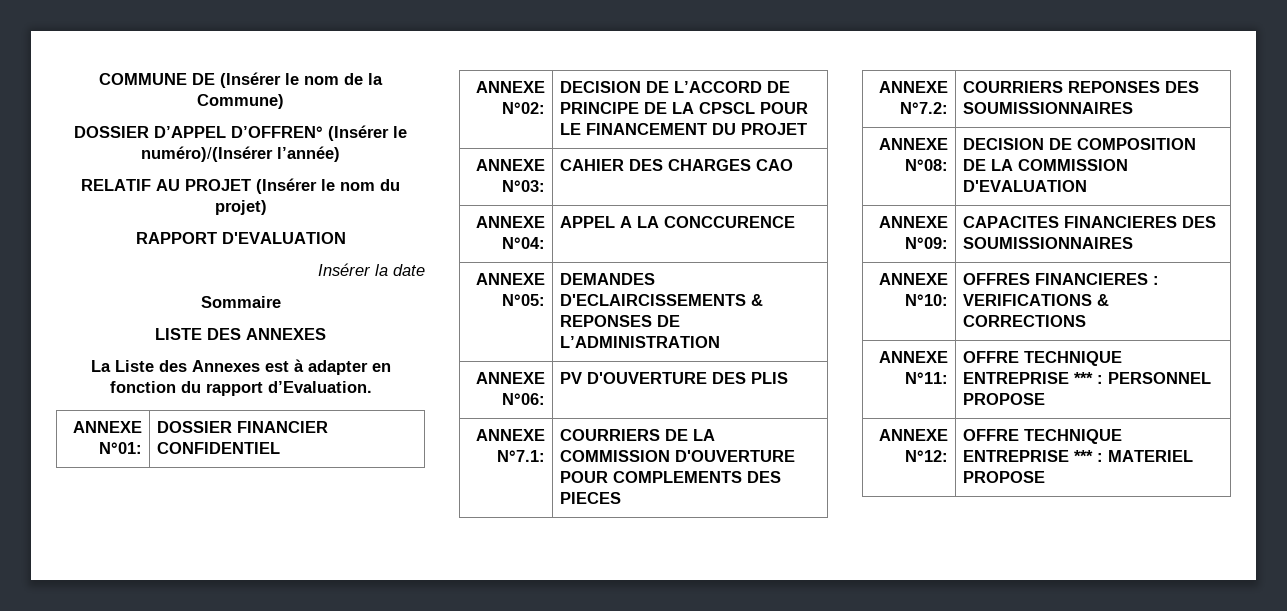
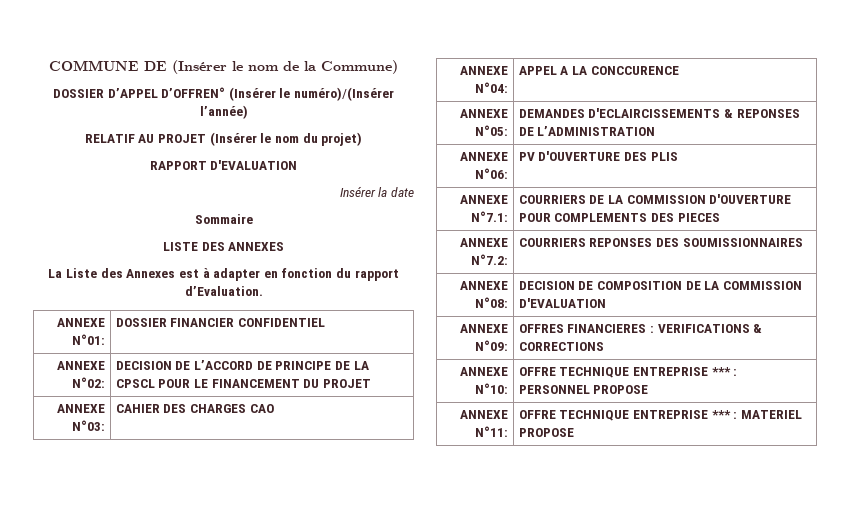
[963,216,1217,228] [963,237,1134,249] [878,273,948,285] [904,294,948,306] | CAPACITES FINANCIERES DES SOUMISSIONNAIRES // ANNEXE N°10: -> (509, 345) none
[904,372,948,384] N°11: -> [475,383,509,394] N°10:
[904,450,948,462] N°12: -> [475,426,509,437] N°11:

